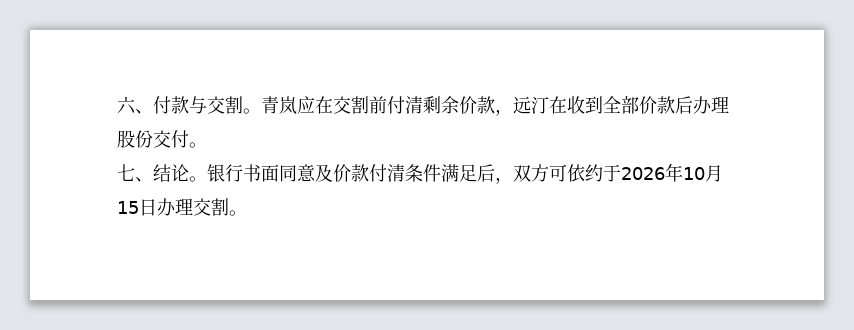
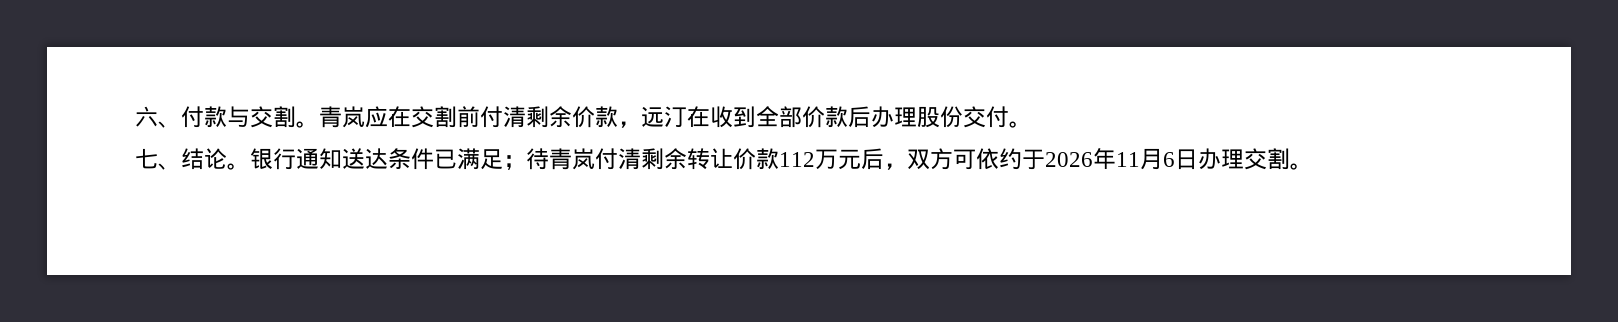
[243,164,477,182] 书面同意及价款付清条件满足 -> [296,148,861,170] 通知送达条件已满足；待青岚付清剩余转让价款112万元
[683,165,723,182] [117,201,139,214] 10月15 -> [1116,148,1175,170] 11月6

